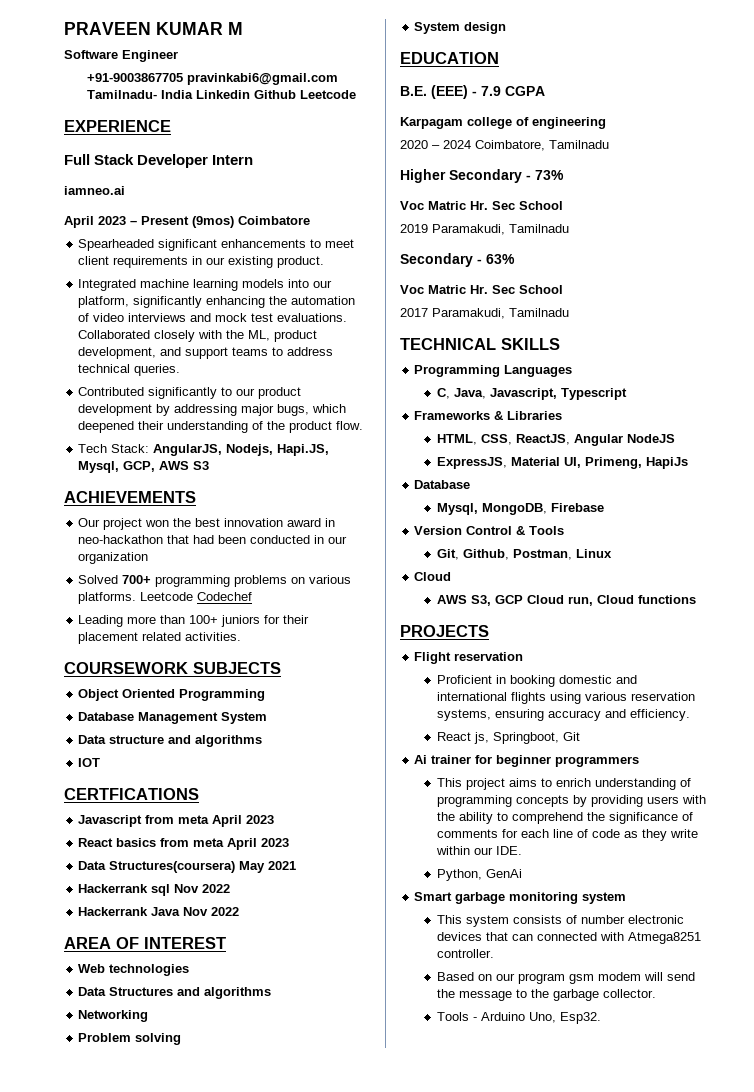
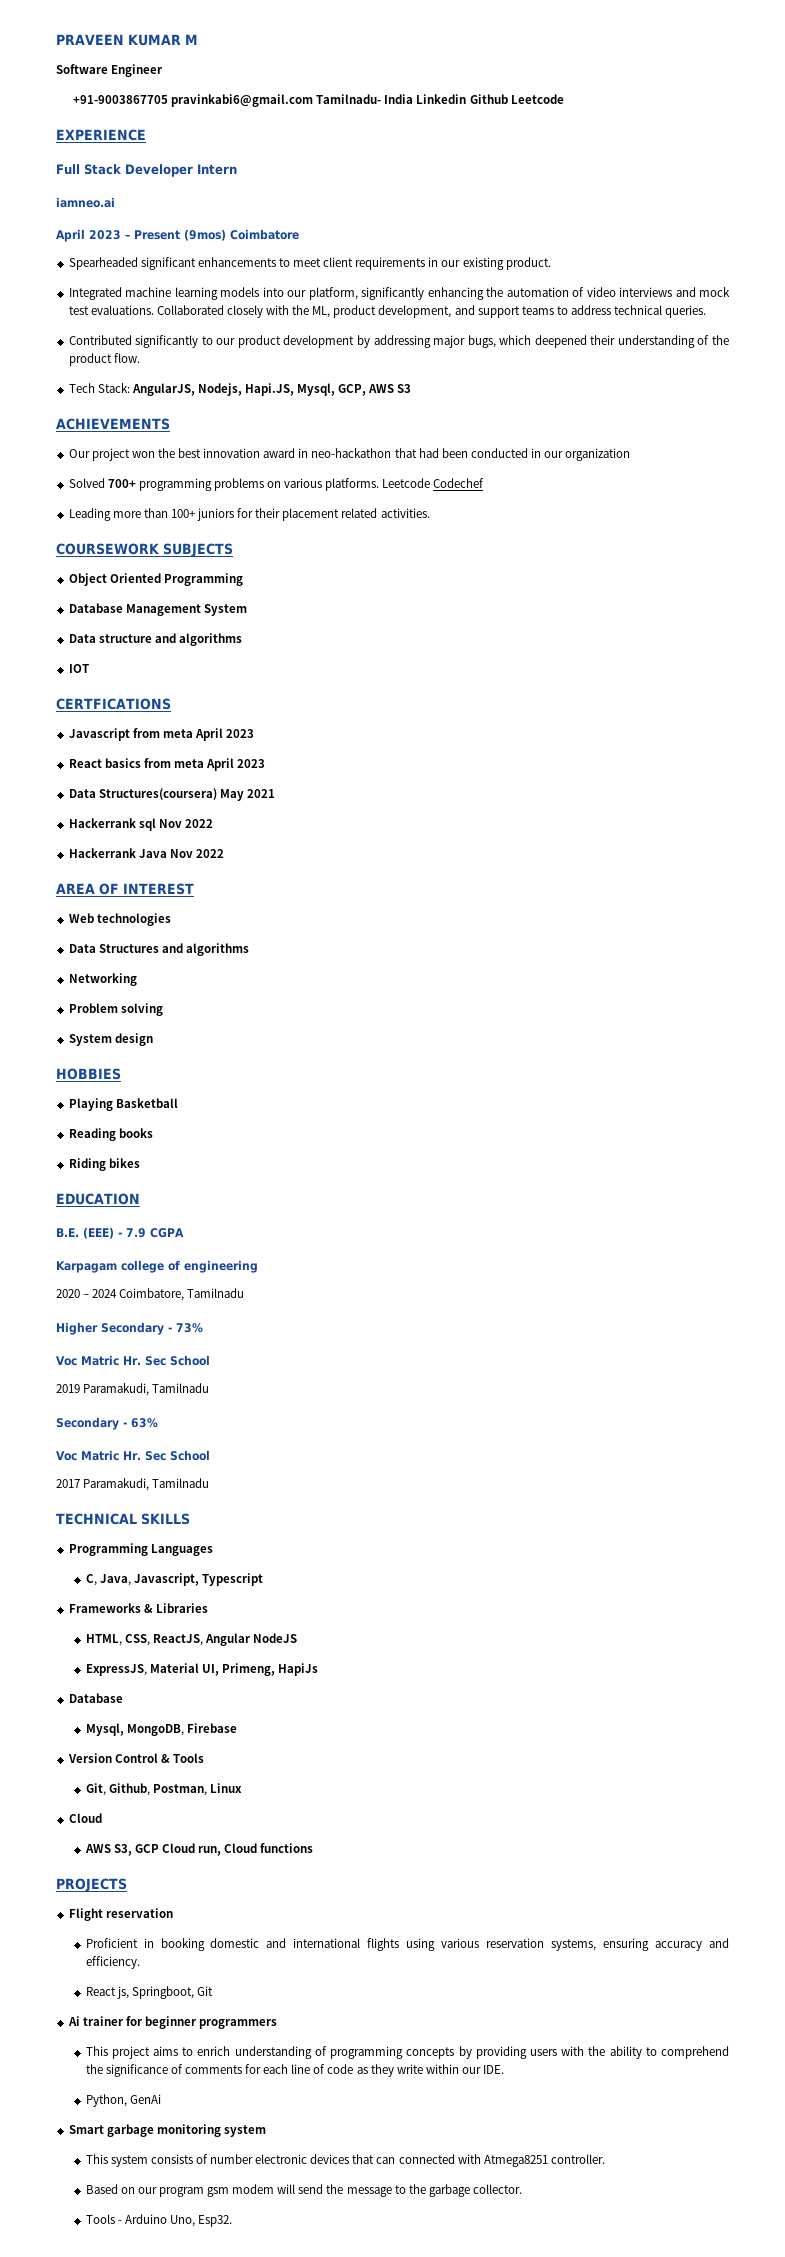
(507, 28) none -> [56,1068,121,1080] [68,1098,178,1111] [68,1128,153,1141] [68,1158,140,1171] // HOBBIES // Playing Basketball // Reading books // Riding bikes

